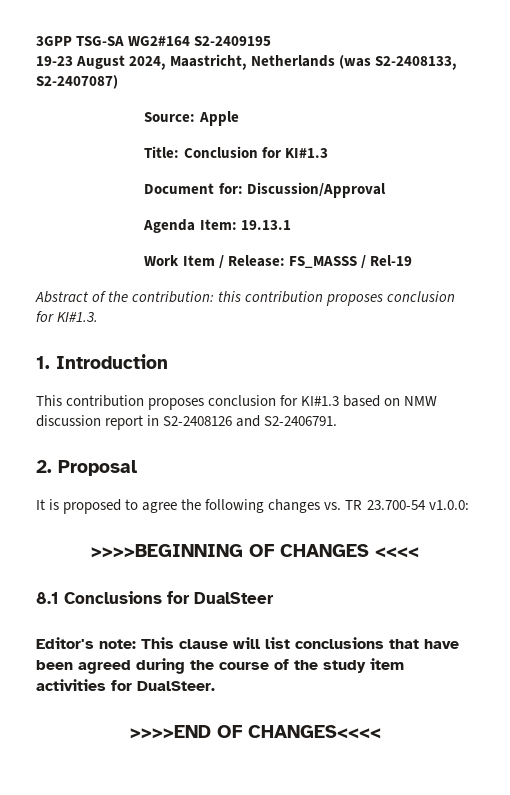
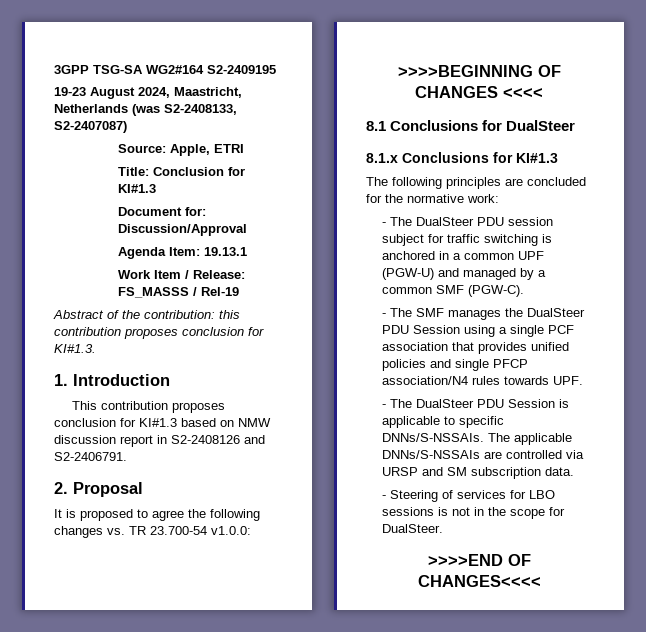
[198,111,239,126] Apple -> [169,144,244,156] Apple, ETRI
[36,637,459,649] [36,658,404,674] [36,679,106,691] Editor's note: This clause will list conclusions that have been agreed during the course of the study item activities -> [366,152,558,163] [366,177,586,189] [366,194,499,203] [381,217,553,226] [381,234,552,246] [381,251,544,260] [381,268,546,280] [381,285,524,297] [381,308,585,320] [381,325,574,337] [381,342,569,354] [381,359,528,371] [381,376,583,385] [381,399,569,408] [381,416,504,428] [381,433,572,445] [381,450,584,459] [381,467,574,479] [381,490,555,502] [381,507,545,519] 8.1.x Conclusions for KI#1.3 // The following principles are concluded for the normative work: // - The DualSteer PDU session subject for traffic switching is anchored in a common UPF (PGW-U) and managed by a common SMF (PGW-C). // - The SMF manages the DualSteer PDU Session using a single PCF association that provides unified policies and single PFCP association/N4 rules towards UPF. // - The DualSteer PDU Session is applicable to specific DNNs/S-NSSAIs. The applicable DNNs/S-NSSAIs are controlled via URSP and SM subscription data. // - Steering of services for LBO sessions is not in the scope

